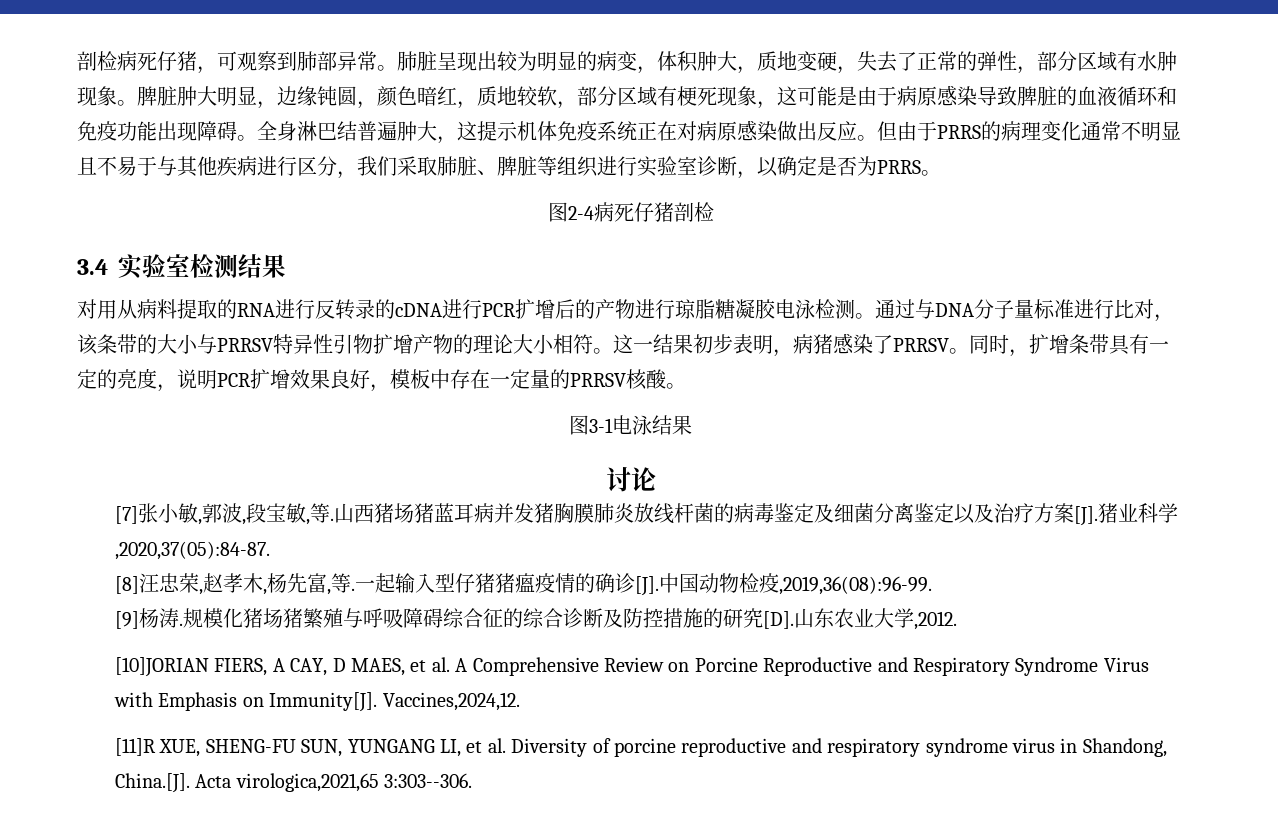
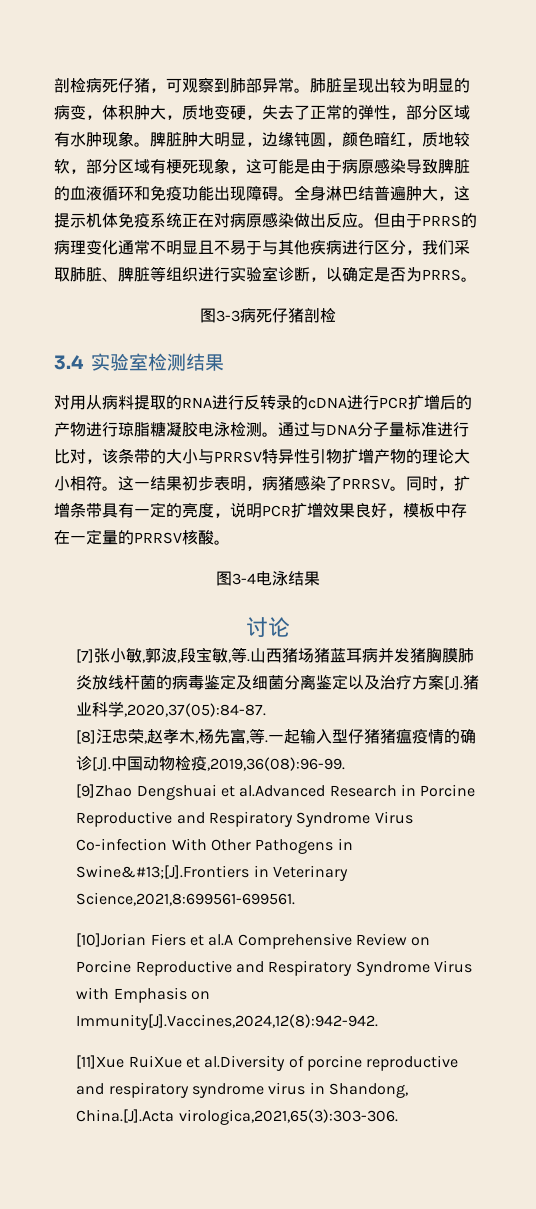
[567,206,594,220] 2-4 -> [216,310,240,322] 3-3
[589,418,613,433] 3-1 -> [232,573,256,585] 3-4
[115,608,958,630] [115,657,468,677] [9]杨涛.规模化猪场猪繁殖与呼吸障碍综合征的综合诊断及防控措施的研究[D].山东农业大学,2012. // [10]JORIAN FIERS, A CAY, D MAES, et al. A -> [76,784,476,800] [76,811,413,827] [76,838,353,854] [76,865,349,881] [76,892,296,906] [76,933,234,947] [9]Zhao Dengshuai et al.Advanced Research in Porcine Reproductive and Respiratory Syndrome Virus Co-infection With Other Pathogens in Swine&#13;[J].Frontiers in Veterinary Science,2021,8:699561-699561. // [10]Jorian Fiers et al.A
[269,692,520,712] [115,738,588,757] Immunity[J]. Vaccines,2024,12. // [11]R XUE, SHENG-FU SUN, YUNGANG LI, et al. Diversity -> [76,1014,379,1030] [76,1055,286,1071] Immunity[J].Vaccines,2024,12(8):942-942. // [11]Xue RuiXue et al.Diversity
[115,773,473,793] China.[J]. Acta virologica,2021,65 3:303--306. -> [76,1109,398,1125] China.[J].Acta virologica,2021,65(3):303-306.

